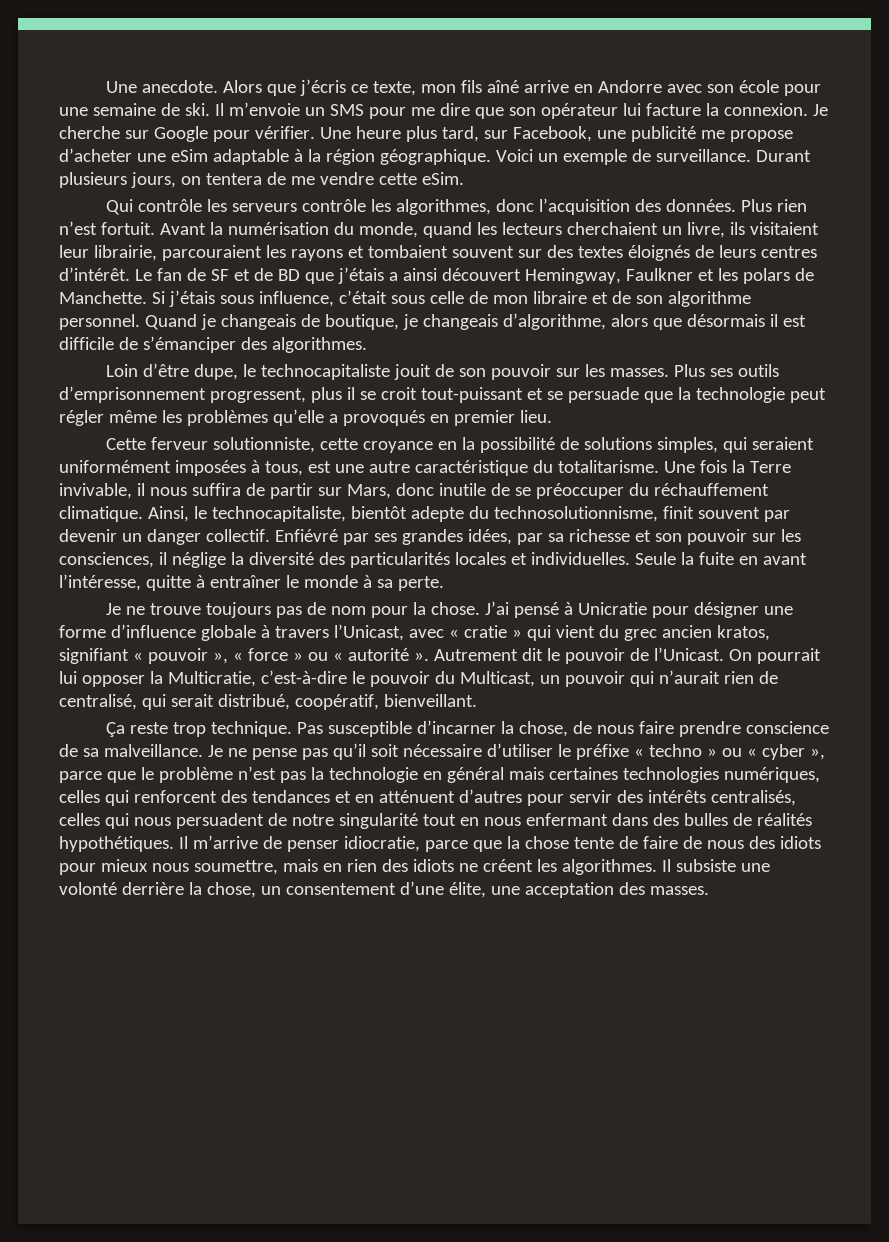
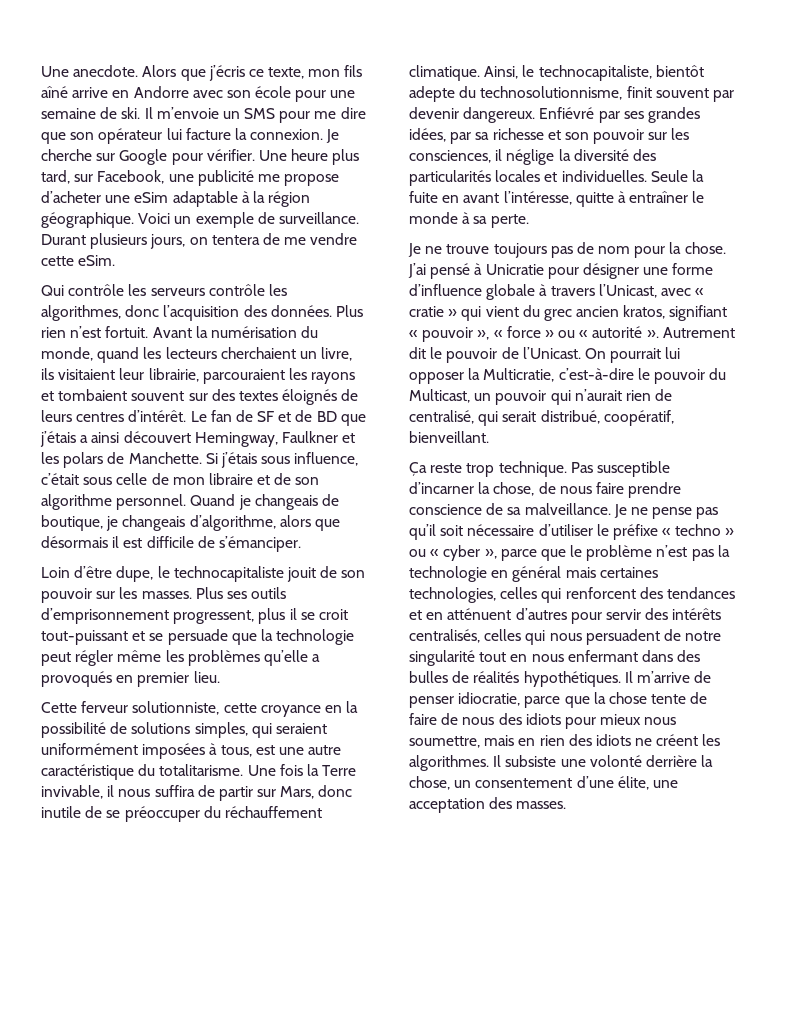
[142,336,367,353] s’émanciper des algorithmes. -> [218,536,301,552] s’émanciper.
[121,529,270,545] un danger collectif. -> [463,107,536,123] dangereux.
[622,767,820,783] technologies numériques, -> [409,587,496,603] technologies,

